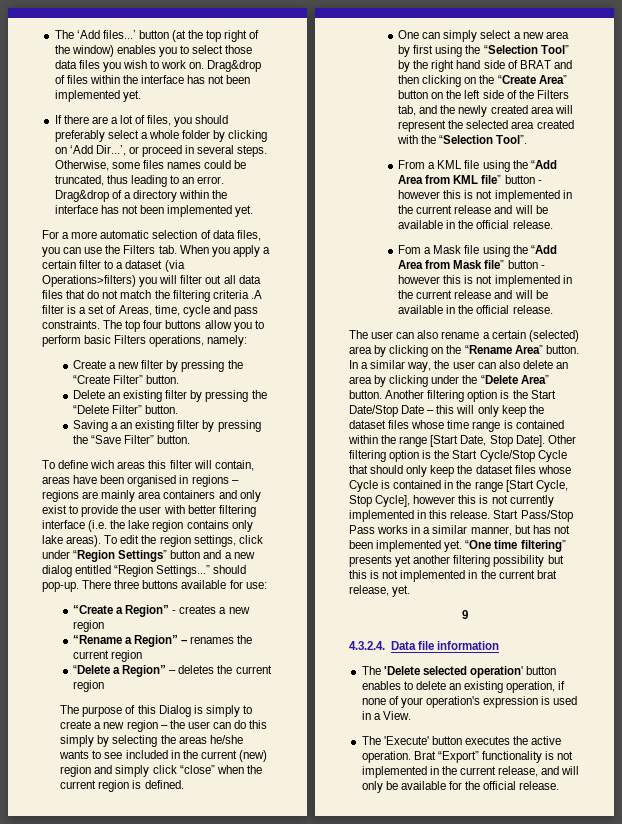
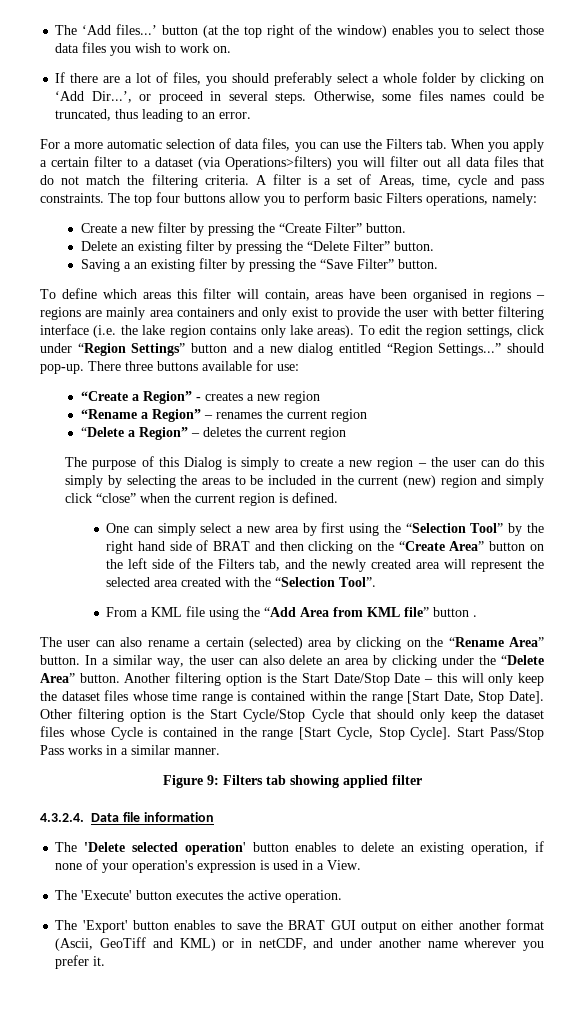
[207,60,262,72] [54,75,251,84] [54,90,141,102] Drag&drop of files within the interface has not been implemented yet. -> (232, 49) none
[54,190,228,202] [54,205,254,217] Drag&drop of a directory within the interface has not been implemented yet. -> (252, 115) none
[212,290,262,299] criteria .A -> [204,175,267,185] criteria. A
[90,460,115,469] wich -> [102,289,137,299] which
[209,735,243,744] [59,750,123,759] he/she wants to see -> [234,475,264,485] to be
[537,180,542,184] [398,190,572,202] [398,205,548,214] [398,220,553,229] [398,245,557,257] [398,260,545,269] [398,275,572,287] [398,290,548,299] [398,305,553,314] - however this is not implemented in the current release and will be available in the official release. // Fom a Mask file using the “Add Area from Mask file” button - however this is not implemented in the current release and will be available in the official release. -> [473,615,478,617] .
[375,495,554,507] [349,510,491,522] Cycle], however this is not currently implemented in this release. -> [410,727,452,740] Cycle].
[470,525,570,536] [349,540,566,552] [349,555,564,567] [349,570,557,582] [349,585,411,597] [461,610,468,619] manner, but has not been implemented yet. “One time filtering” presents yet another filtering possibility but this is not implemented in the current brat release, yet. // 9 -> [174,748,220,755] [162,775,422,788] manner. // Figure 9: Filters tab showing applied filter
[413,751,574,763] [361,766,580,778] [361,781,560,793] Brat “Export” functionality is not implemented in the current release, and will only be available for the official release. -> [55,919,545,933] [55,937,545,951] [55,955,106,969] // The 'Export' button enables to save the BRAT GUI output on either another format (Ascii, GeoTiff and KML) or in netCDF, and under another name wherever you prefer it.

